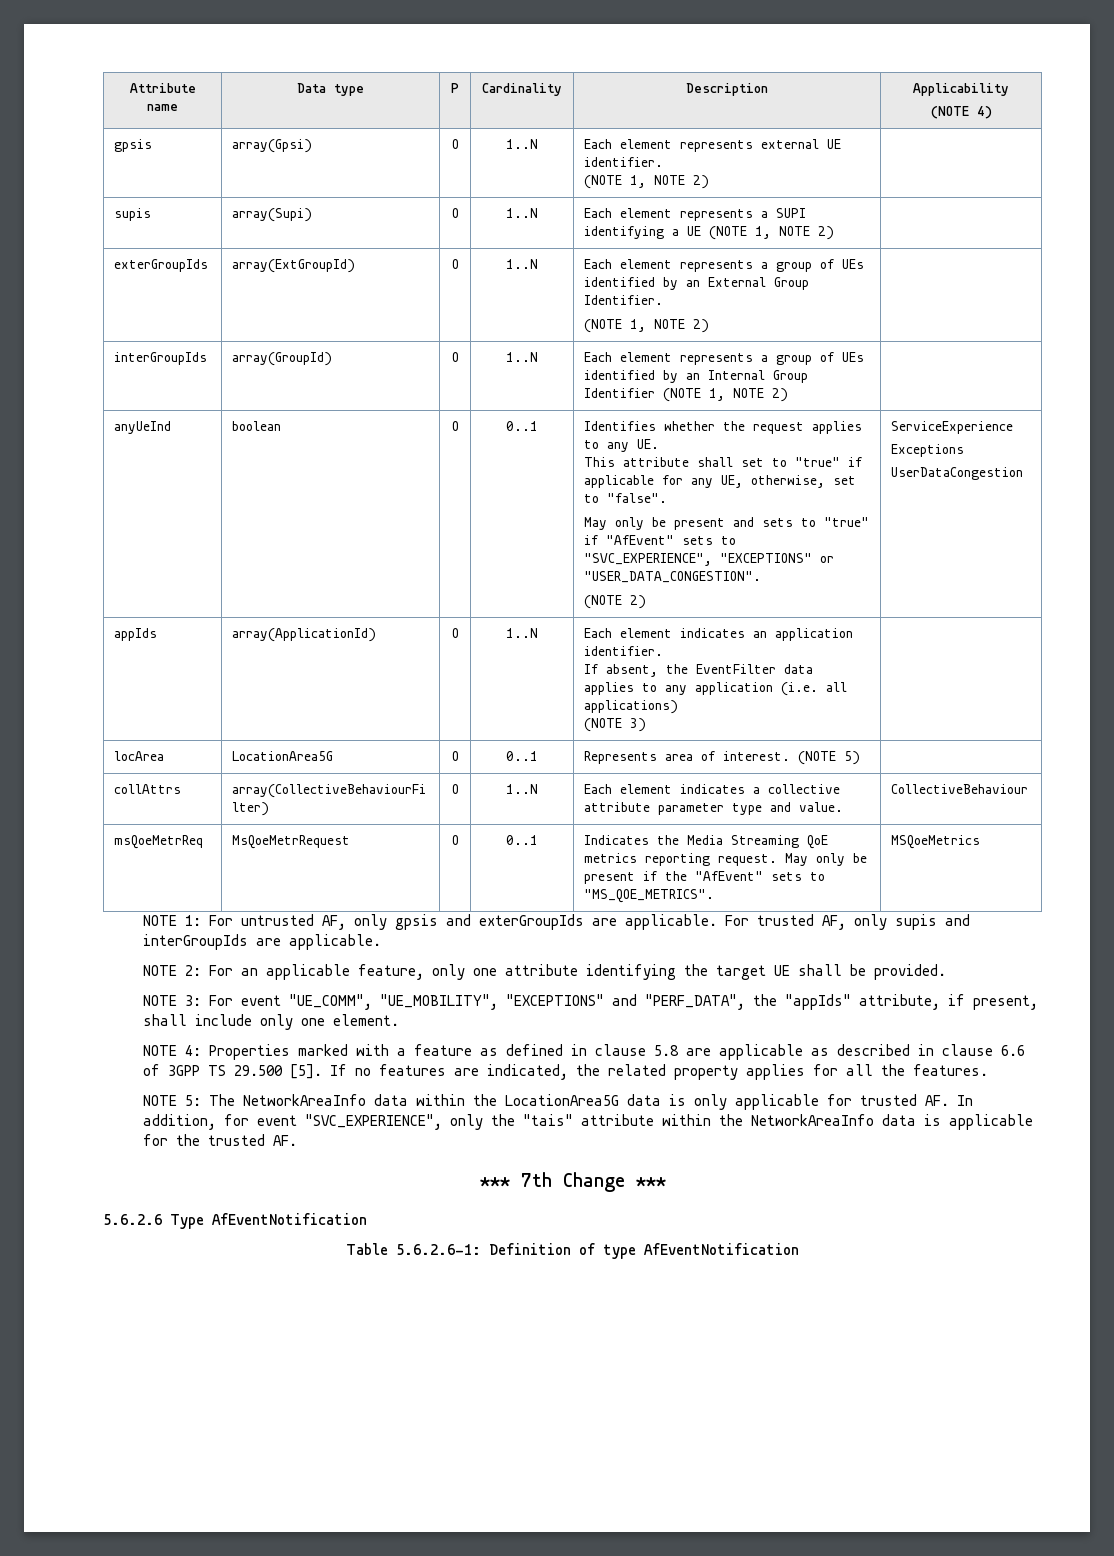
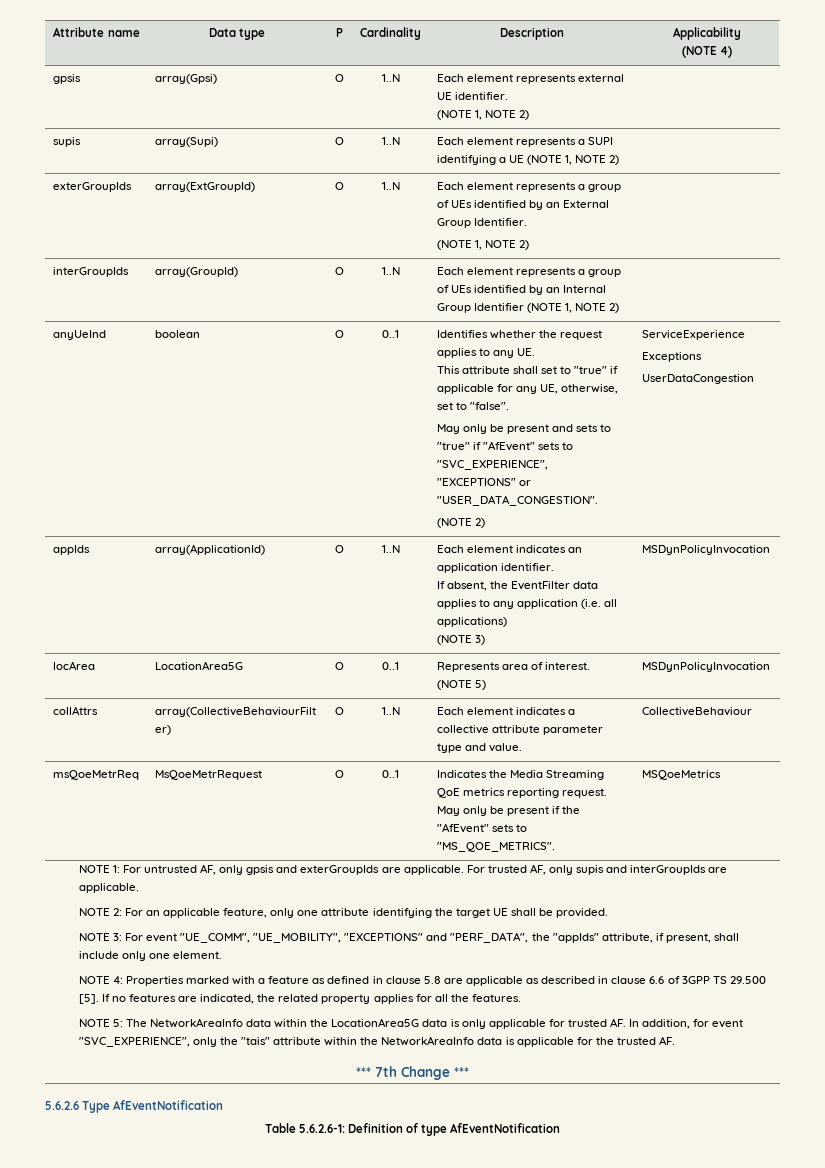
(647, 725) none -> [641,545,770,555] MSDynPolicyInvocation
(861, 758) none -> [641,662,770,672] MSDynPolicyInvocation

